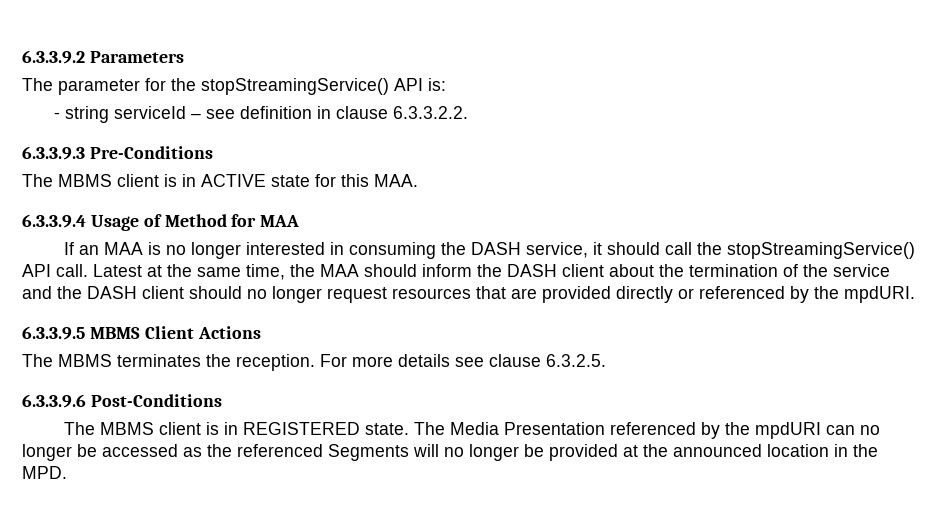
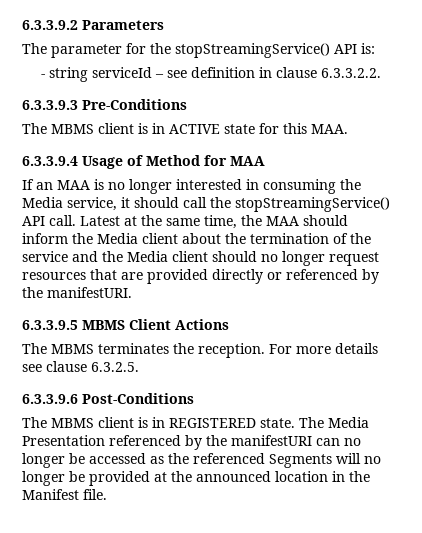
[470,242,521,255] DASH -> [22,197,63,208] Media
[507,264,557,277] DASH -> [97,233,138,244] Media
[87,286,137,299] DASH -> [127,251,168,262] Media
[844,286,915,303] mpdURI. -> [47,287,132,298] manifestURI.
[754,422,821,439] mpdURI -> [231,435,312,446] manifestURI
[22,466,67,479] MPD. -> [22,489,107,500] Manifest file.

